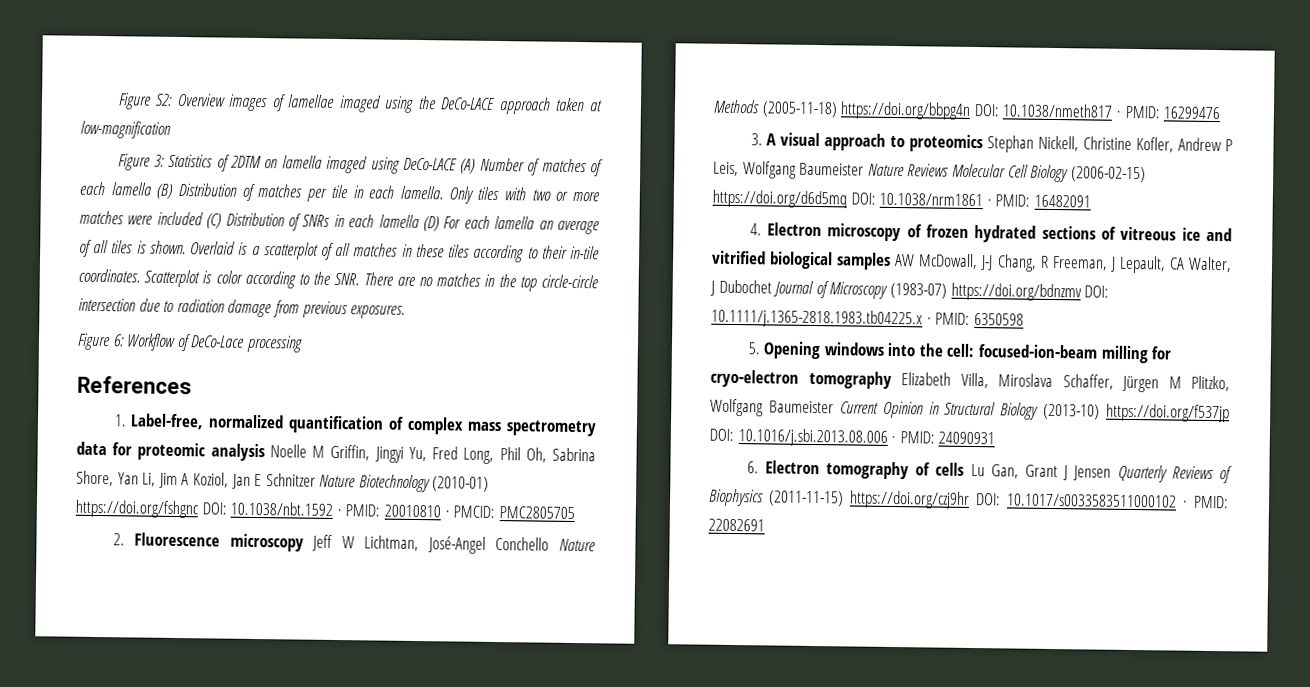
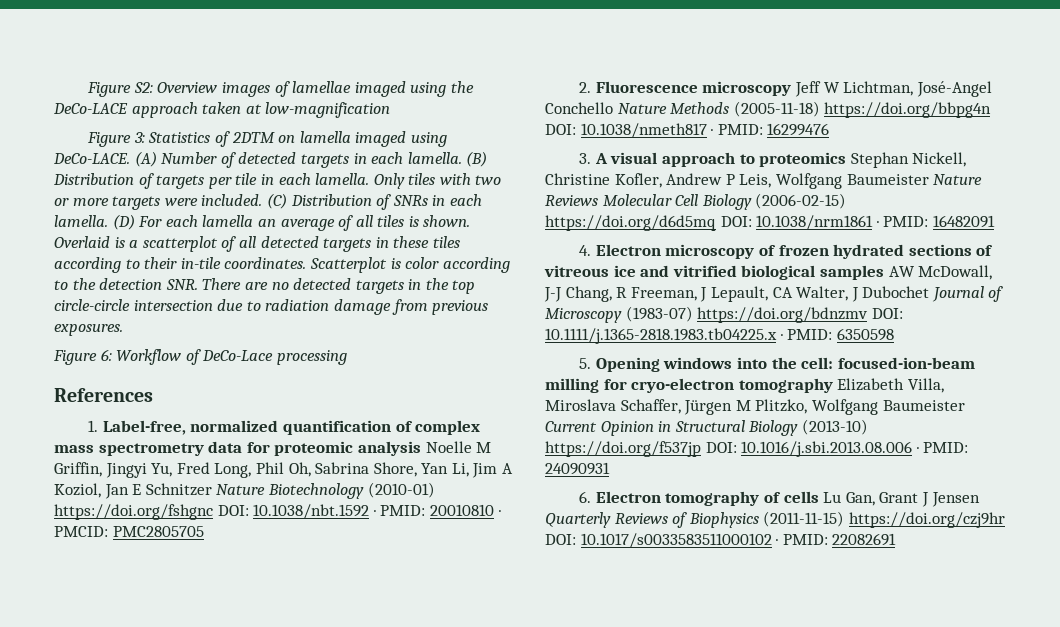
[403,157,459,171] DeCo-LACE -> [53,153,130,164] DeCo-LACE.
[541,158,604,177] [79,181,152,196] matches of each lamella -> [238,152,462,168] detected targets in each lamella.
[257,183,303,198] matches -> [156,175,205,189] targets
[79,210,203,226] matches were included -> [112,194,263,210] targets were included.
[378,214,420,229] lamella -> [54,215,108,227] lamella.
[353,243,399,257] matches -> [260,236,372,252] detected targets
(332, 278) none -> [99,278,163,290] detection
[436,273,482,287] matches -> [293,278,404,294] detected targets

